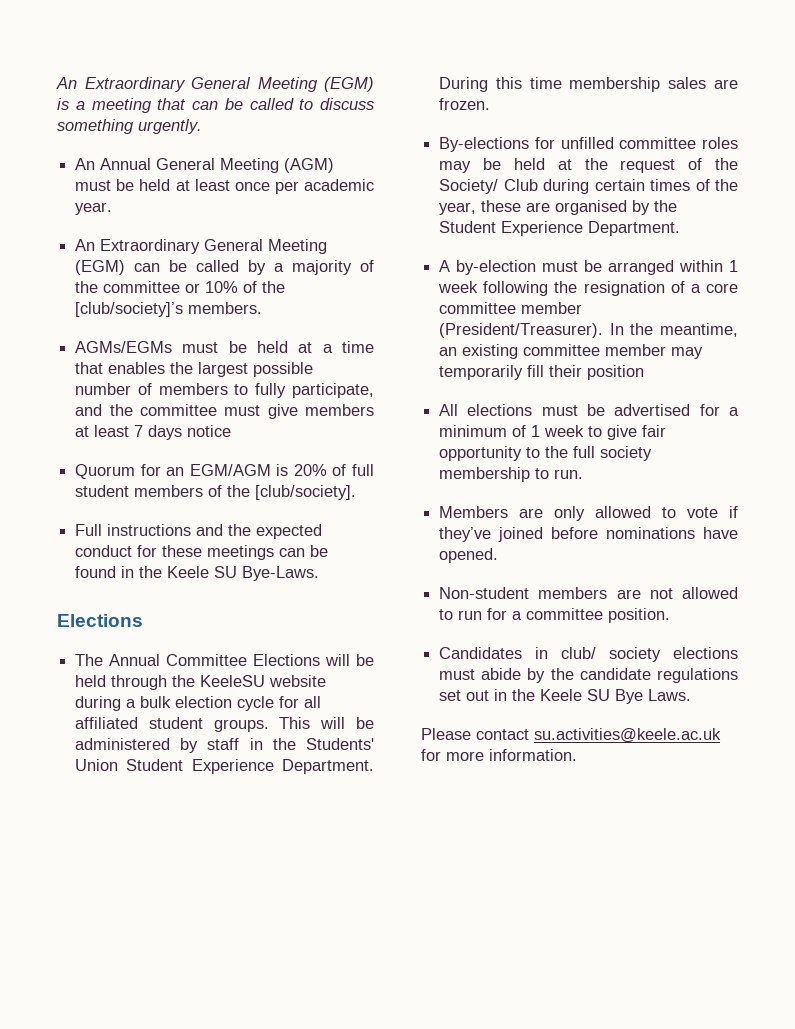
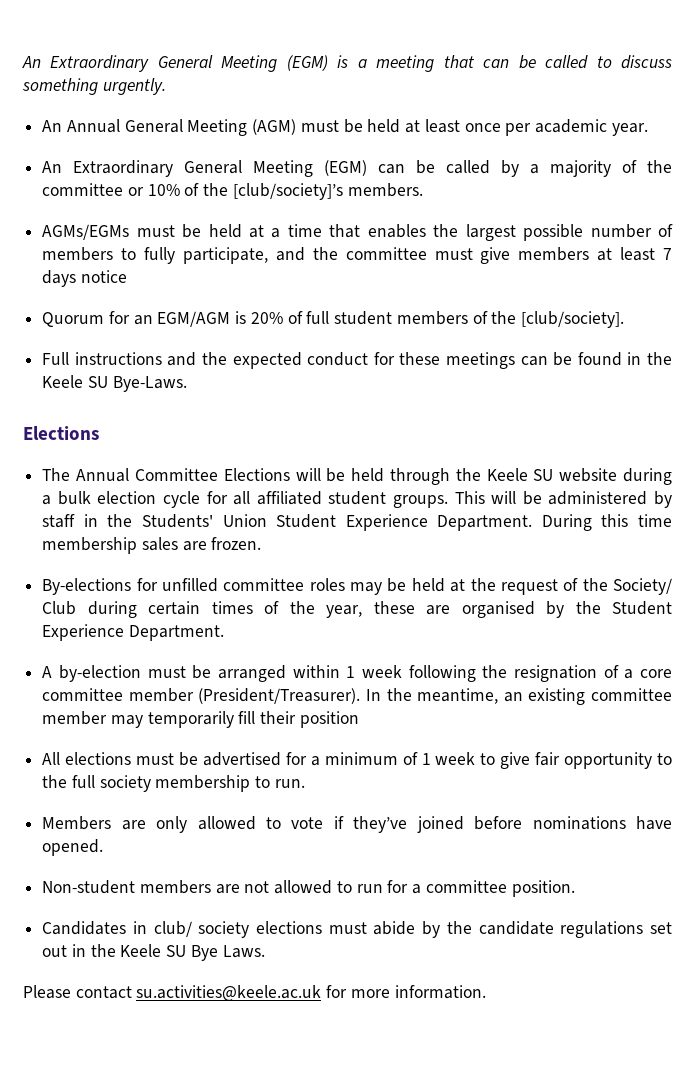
[200,675,266,687] KeeleSU -> [486,468,554,481] Keele SU

